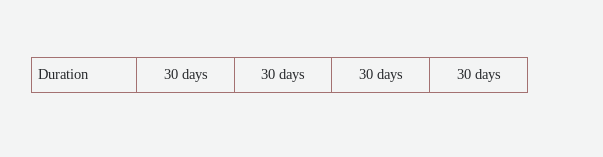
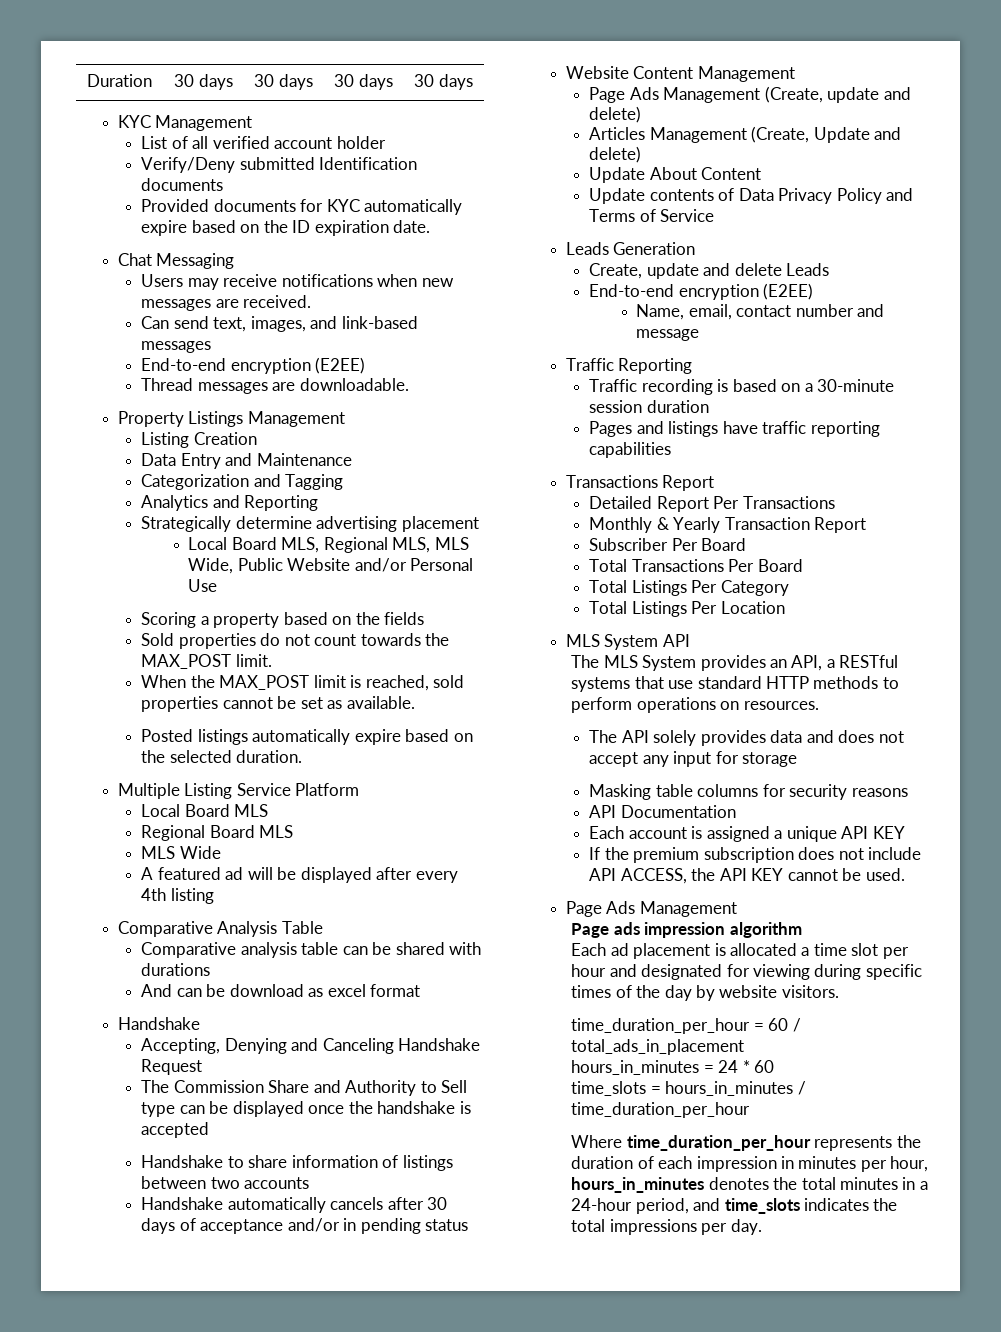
(501, 75) none -> [117,115,253,131] [141,136,386,149] [141,157,418,173] [141,178,224,191] [141,199,463,215] [141,220,431,236] [117,253,235,269] [141,274,454,290] [141,295,312,311] [141,316,418,332] [141,341,212,353] [141,357,366,374] [141,378,409,394] [117,411,345,427] [141,432,257,448] [141,453,352,469] [141,474,344,490] [141,495,319,511] [141,516,479,532] [188,537,469,553] [188,558,474,574] [188,579,218,592] [141,612,425,628] [141,633,450,649] [141,654,272,669] [141,675,465,691] [141,696,415,712] [141,729,473,745] [141,750,303,763] [117,783,360,799] [141,804,269,817] [141,825,294,841] [141,846,221,859] [141,867,458,883] [141,888,214,904] [117,921,323,937] [141,942,482,958] [141,963,211,976] [141,984,421,997] [117,1017,200,1030] [141,1038,481,1054] [141,1059,203,1075] [141,1080,468,1096] [141,1101,471,1117] [141,1122,210,1138] [141,1155,453,1171] [141,1176,310,1189] [141,1197,448,1213] [141,1218,469,1234] [565,66,795,82] [589,86,911,103] [589,106,642,123] [589,126,902,143] [589,146,642,163] [589,167,762,183] [589,188,914,204] [589,209,715,222] [565,242,696,255] [589,263,830,279] [589,283,814,300] [636,304,885,320] [636,329,700,341] [565,358,693,374] [589,379,895,395] [589,400,709,413] [589,421,880,437] [589,442,672,458] [565,475,715,491] [589,496,835,512] [589,517,867,533] [589,538,747,551] [589,559,803,572] [589,580,789,596] [589,601,785,617] [565,634,690,650] [571,655,899,671] [571,676,899,692] [571,697,819,713] [589,730,904,746] [589,751,798,767] [589,784,908,800] [589,805,736,818] [589,826,905,842] [589,847,922,863] [589,868,905,884] [565,901,737,917] [571,922,802,938] [571,943,909,959] [571,964,922,980] [571,985,839,1001] [571,1018,801,1034] [571,1039,745,1055] [571,1060,774,1075] [571,1081,806,1096] [571,1102,751,1118] [571,1135,921,1151] [571,1156,929,1172] [571,1177,928,1193] [571,1198,898,1214] [571,1219,762,1235] // KYC Management // List of all verified account holder // Verify/Deny submitted Identification documents // Provided documents for KYC automatically expire based on the ID expiration date. // Chat Messaging // Users may receive notifications when new messages are received. // Can send text, images, and link-based messages // End-to-end encryption (E2EE) // Thread messages are downloadable. // Property Listings Management // Listing Creation // Data Entry and Maintenance // Categorization and Tagging // Analytics and Reporting // Strategically determine advertising placement // Local Board MLS, Regional MLS, MLS Wide, Public Website and/or Personal Use // Scoring a property based on the fields // Sold properties do not count towards the MAX_POST limit. // When the MAX_POST limit is reached, sold properties cannot be set as available. // Posted listings automatically expire based on the selected duration. // Multiple Listing Service Platform // Local Board MLS // Regional Board MLS // MLS Wide // A featured ad will be displayed after every 4th listing // Comparative Analysis Table // Comparative analysis table can be shared with durations // And can be download as excel format // Handshake // Accepting, Denying and Canceling Handshake Request // The Commission Share and Authority to Sell type can be displayed once the handshake is accepted // Handshake to share information of listings between two accounts // Handshake automatically cancels after 30 days of acceptance and/or in pending status // Website Content Management // Page Ads Management (Create, update and delete) // Articles Management (Create, Update and delete) // Update About Content // Update contents of Data Privacy Policy and Terms of Service // Leads Generation // Create, update and delete Leads // End-to-end encryption (E2EE) // Name, email, contact number and message // Traffic Reporting // Traffic recording is based on a 30-minute session duration // Pages and listings have traffic reporting capabilities // Transactions Report // Detailed Report Per Transactions // Monthly & Yearly Transaction Report // Subscriber Per Board // Total Transactions Per Board // Total Listings Per Category // Total Listings Per Location // MLS System API // The MLS System provides an API, a RESTful systems that use standard HTTP methods to perform operations on resources. // The API solely provides data and does not accept any input for storage // Masking table columns for security reasons // API Documentation // Each account is assigned a unique API KEY // If the premium subscription does not include API ACCESS, the API KEY cannot be used. // Page Ads Management // Page ads impression algorithm // Each ad placement is allocated a time slot per hour and designated for viewing during specific times of the day by website visitors. // time_duration_per_hour = 60 / total_ads_in_placement // hours_in_minutes = 24 * 60 // time_slots = hours_in_minutes / time_duration_per_hour // Where time_duration_per_hour represents the duration of each impression in minutes per hour, hours_in_minutes denotes the total minutes in a 24-hour period, and time_slots indicates the total impressions per day.

